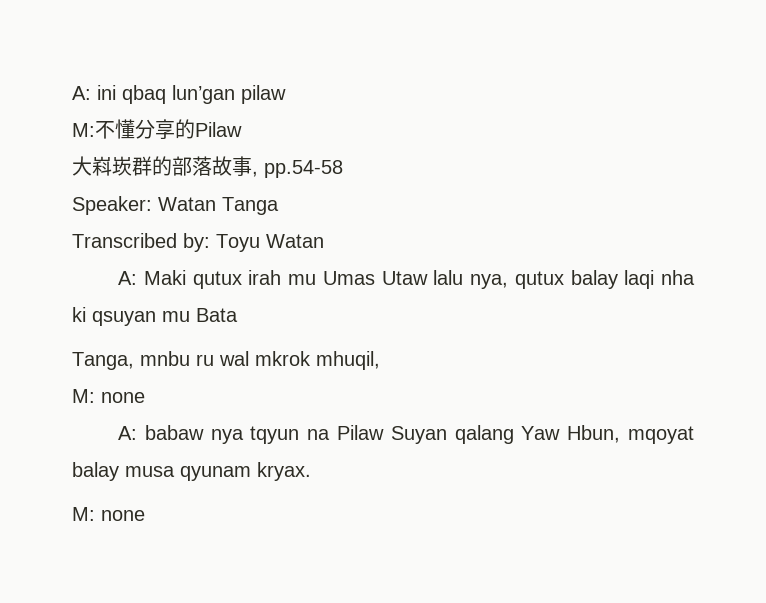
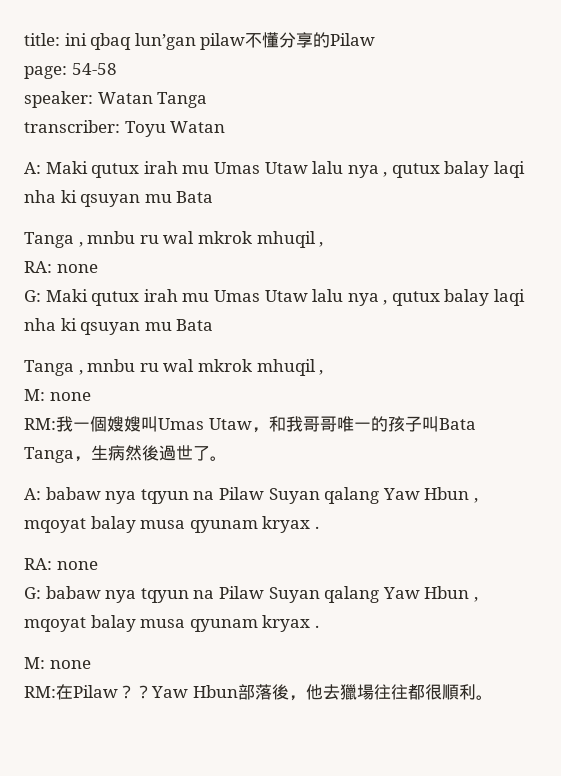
[72,86,91,100] A: -> [24,33,60,46] title:
[72,123,95,137] // M: -> (246, 41) none
[72,156,343,178] [72,196,152,215] 大嵙崁群的部落故事, pp.54-58 // Speaker: -> [24,63,117,79] [24,91,93,108] page: 54-58 // speaker:
[72,233,210,252] Transcribed by: -> [24,120,120,133] transcriber:
[470,270,695,289] [72,307,238,326] [72,351,380,370] [72,389,145,403] nya, qutux balay laqi nha ki qsuyan mu Bata // Tanga, mnbu ru wal mkrok mhuqil, // M: none -> [347,161,526,178] [24,190,214,207] [24,231,324,248] [24,261,98,273] [24,289,526,306] [24,318,214,335] [24,359,324,376] [24,389,91,401] [24,416,476,433] [24,445,227,463] nya , qutux balay laqi nha ki qsuyan mu Bata // Tanga , mnbu ru wal mkrok mhuqil , // RA: none // G: Maki qutux irah mu Umas Utaw lalu nya , qutux balay laqi nha ki qsuyan mu Bata // Tanga , mnbu ru wal mkrok mhuqil , // M: none // RM:我一個嫂嫂叫Umas Utaw，和我哥哥唯一的孩子叫Bata Tanga，生病然後過世了。
[567,425,694,444] [72,462,311,481] [72,507,145,521] Hbun, mqoyat balay musa qyunam kryax. // M: none -> [424,487,478,503] [24,516,319,533] [24,558,98,570] [24,586,478,603] [24,615,319,632] [24,657,91,669] [24,684,493,701] Hbun , mqoyat balay musa qyunam kryax . // RA: none // G: babaw nya tqyun na Pilaw Suyan qalang Yaw Hbun , mqoyat balay musa qyunam kryax . // M: none // RM:在Pilaw？？Yaw Hbun部落後，他去獵場往往都很順利。

